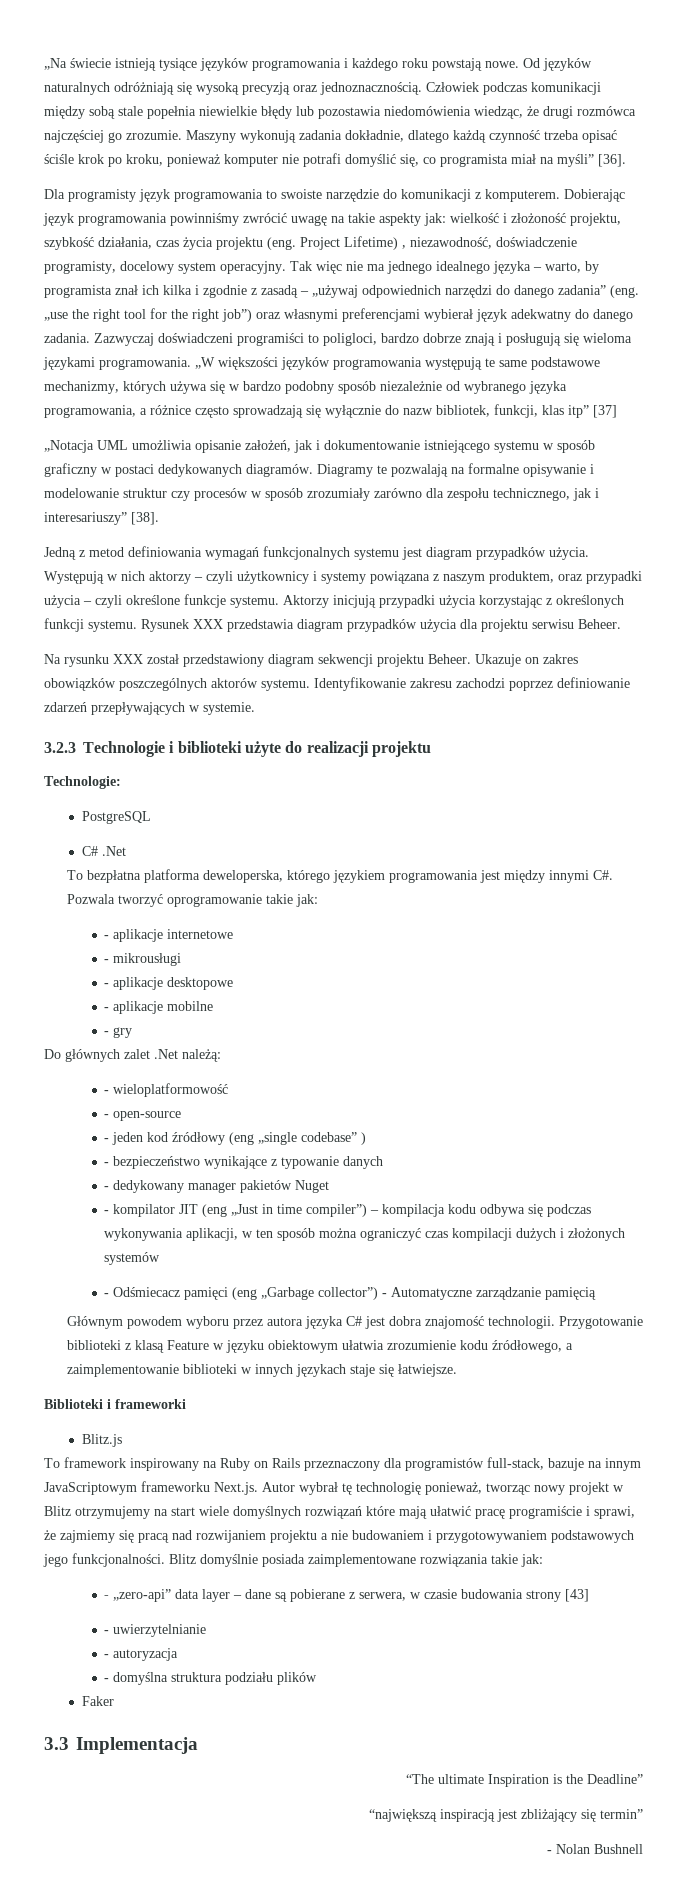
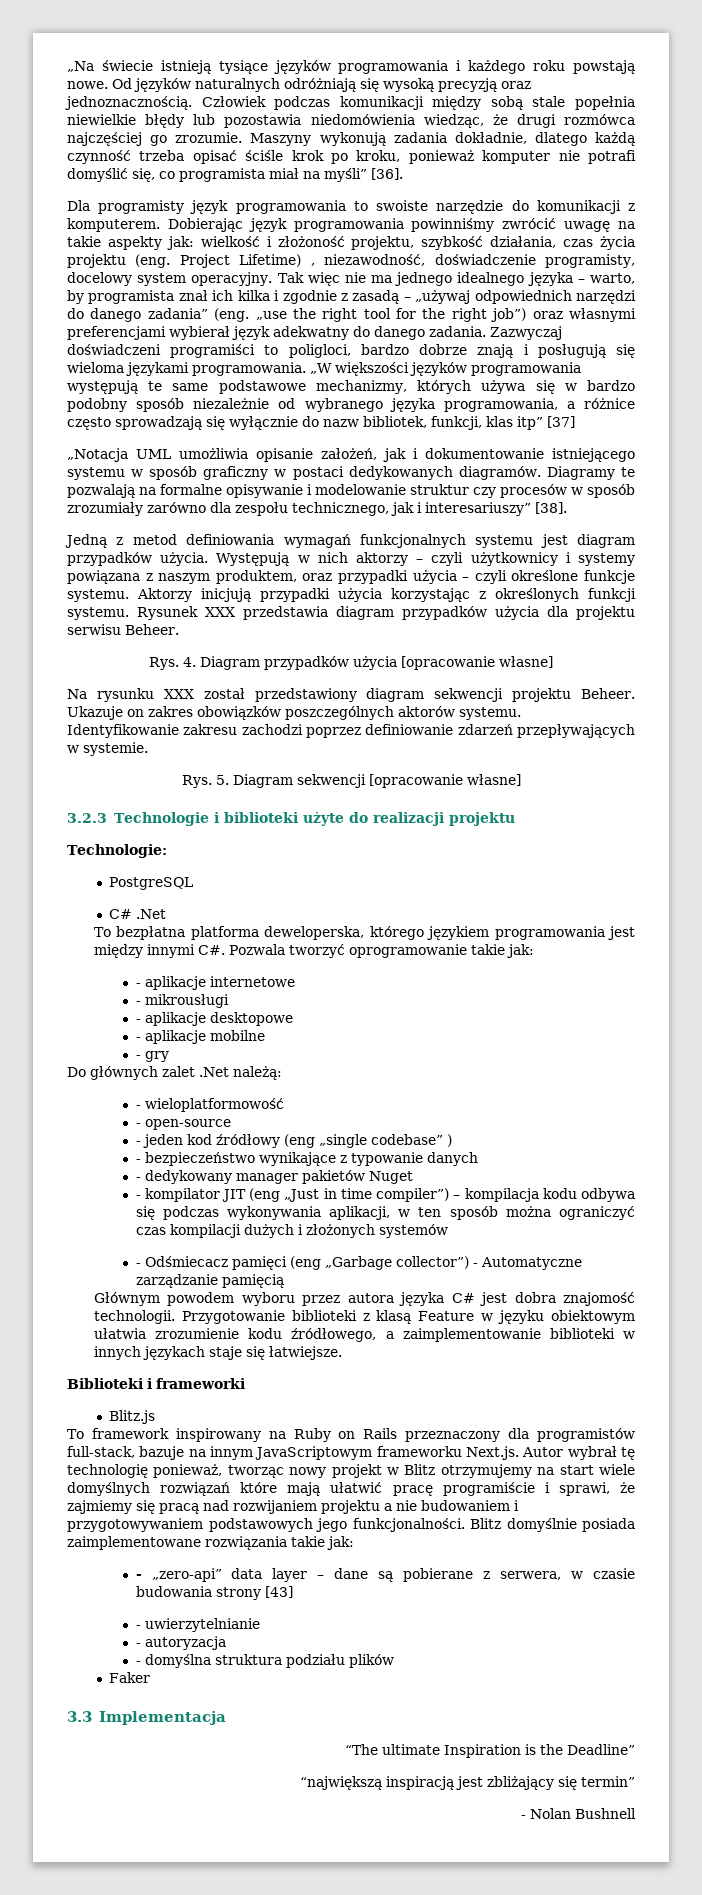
(621, 624) none -> [149,656,553,670] // Rys. 4. Diagram przypadków użycia [opracowanie własne]
(255, 708) none -> [181,774,521,788] // Rys. 5. Diagram sekwencji [opracowanie własne]

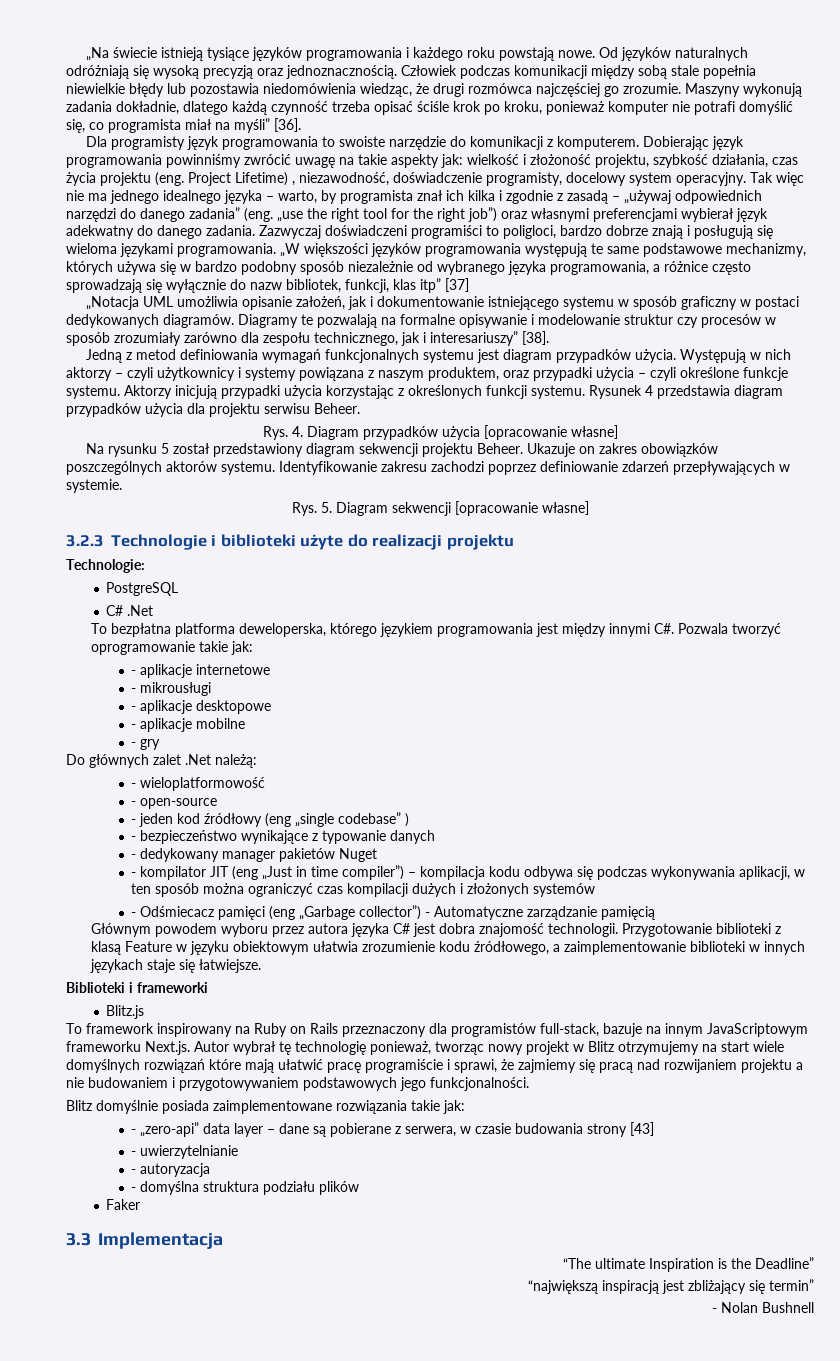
[205,607,235,617] XXX -> [645,385,653,396] 4
[163,689,194,699] XXX -> [161,443,170,454] 5
(465, 1525) none -> (529, 1084) //

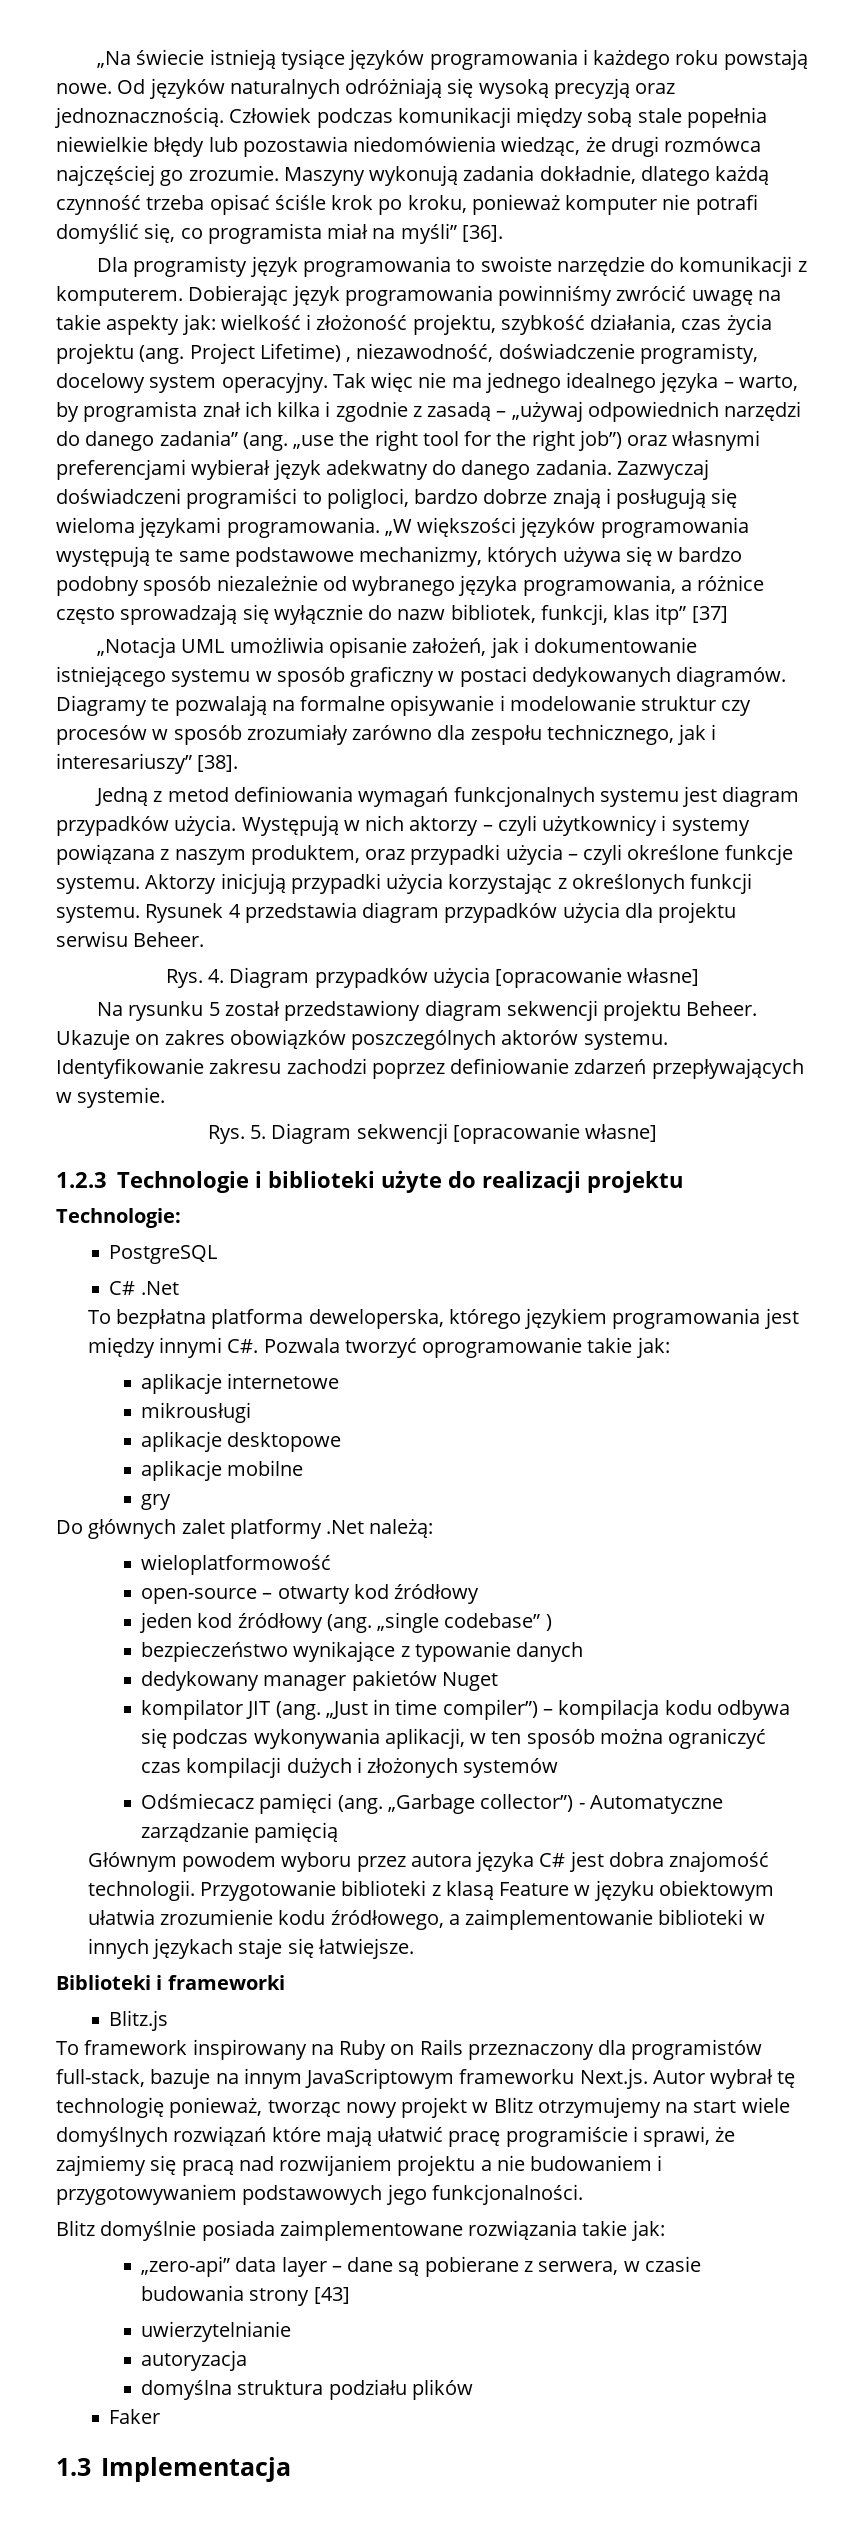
[155,172,184,186] (eng. -> [139,345,185,364] (ang.
[244,208,273,222] (eng. -> [242,432,288,451] (ang.
[66,535,104,547] 3.2.3 -> [56,1172,107,1188] 1.2.3
[131,670,137,675] - -> (670, 1347) none
[131,688,137,693] - -> (340, 1381) none
[131,706,137,711] - -> (252, 1412) none
[131,724,137,729] - -> (342, 1442) none
[131,742,137,747] - -> (304, 1468) none
(181, 759) none -> [229,1519,322,1539] platformy
[131,783,137,788] - -> (434, 1528) none
[131,798,218,809] [131,819,137,824] - open-source // - -> [141,1584,480,1604] open-source – otwarty kod źródłowy //
[265,813,292,827] (eng -> [326,1614,372,1633] (ang.
[131,836,137,841] - -> (552, 1622) none
[131,854,137,859] - -> (584, 1652) none
[131,872,137,877] - -> (498, 1681) none
[232,866,259,880] (eng -> [275,1701,321,1720] (ang.
[131,912,137,917] - -> (559, 1768) none
[269,906,296,920] (eng -> [337,1795,383,1814] (ang.
[131,1129,137,1134] - -> (665, 2230) none
[131,1151,137,1156] - -> (350, 2295) none
[131,1169,137,1174] - -> (292, 2331) none
[131,1187,137,1192] - -> (248, 2360) none
[66,1233,91,1246] 3.3 -> [56,2458,91,2476] 1.3
[563,1257,814,1272] [528,1279,814,1294] [712,1302,814,1313] // “The ultimate Inspiration is the Deadline” // “największą inspiracją jest zbliżający się termin” // - Nolan Bushnell -> (291, 2469) none

